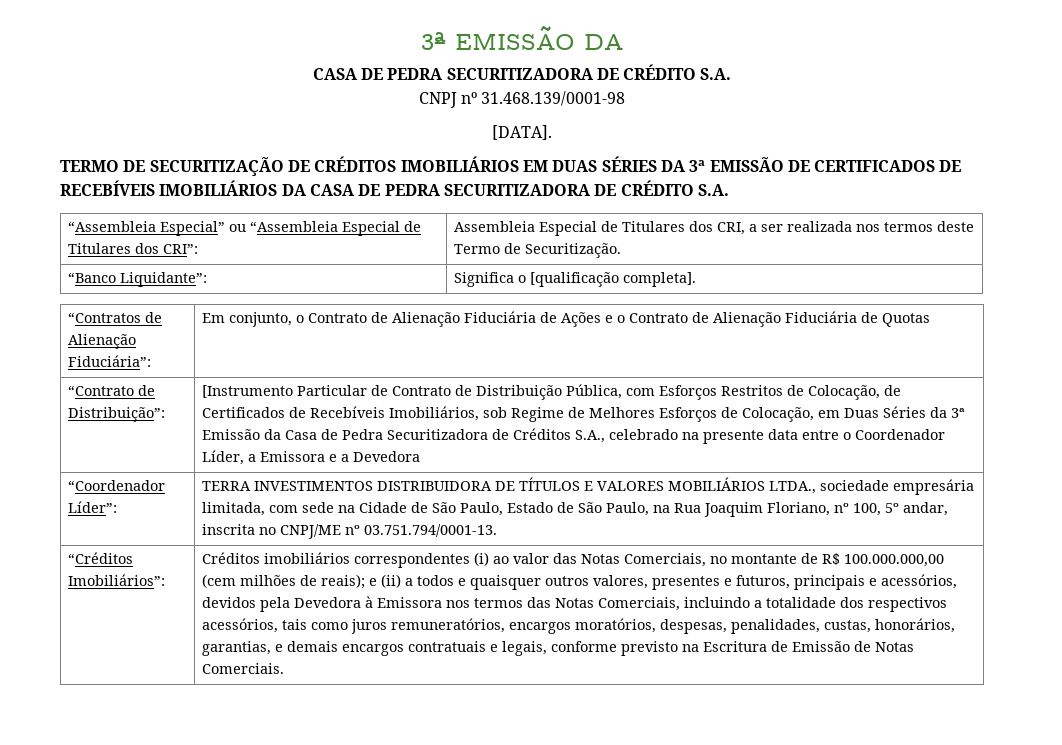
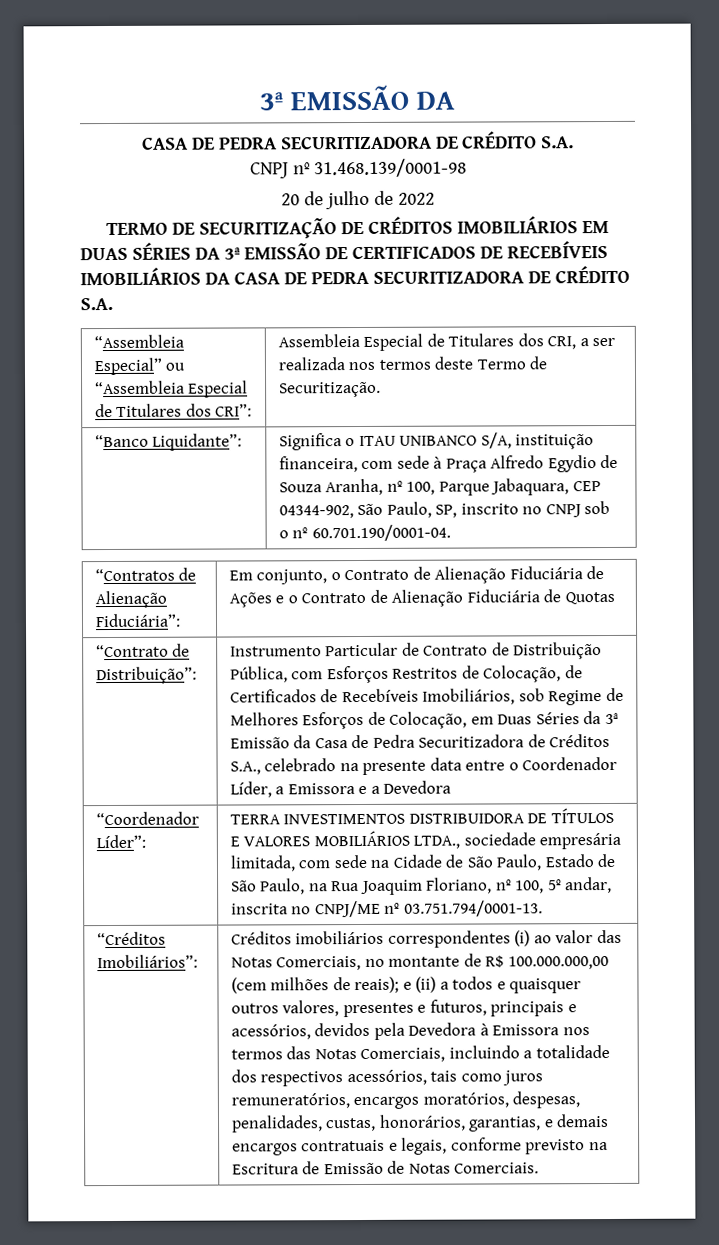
[492,125,552,140] [DATA]. -> [281,190,435,210] 20 de julho de 2022
[529,272,696,287] [qualificação completa]. -> [358,432,595,450] [278,454,619,473] [278,478,601,496] [278,500,611,519] [278,524,451,542] ITAU UNIBANCO S/A, instituição financeira, com sede à Praça Alfredo Egydio de Souza Aranha, nº 100, Parque Jabaquara, CEP 04344-902, São Paulo, SP, inscrito no CNPJ sob o nº 60.701.190/0001-04.
[201,385,293,398] [Instrumento -> [229,646,322,657] Instrumento

